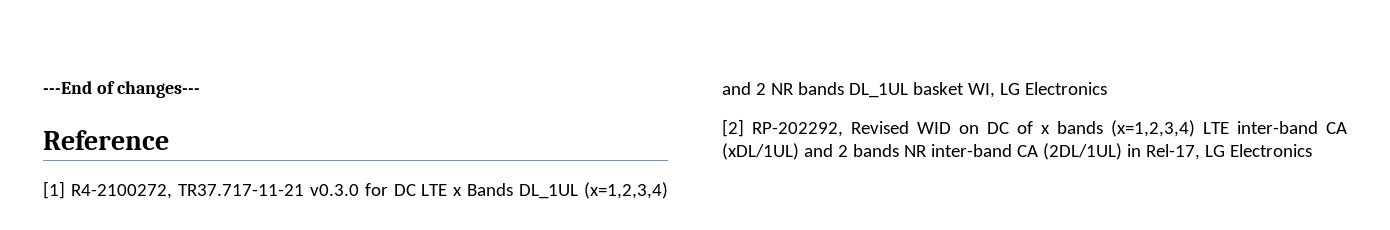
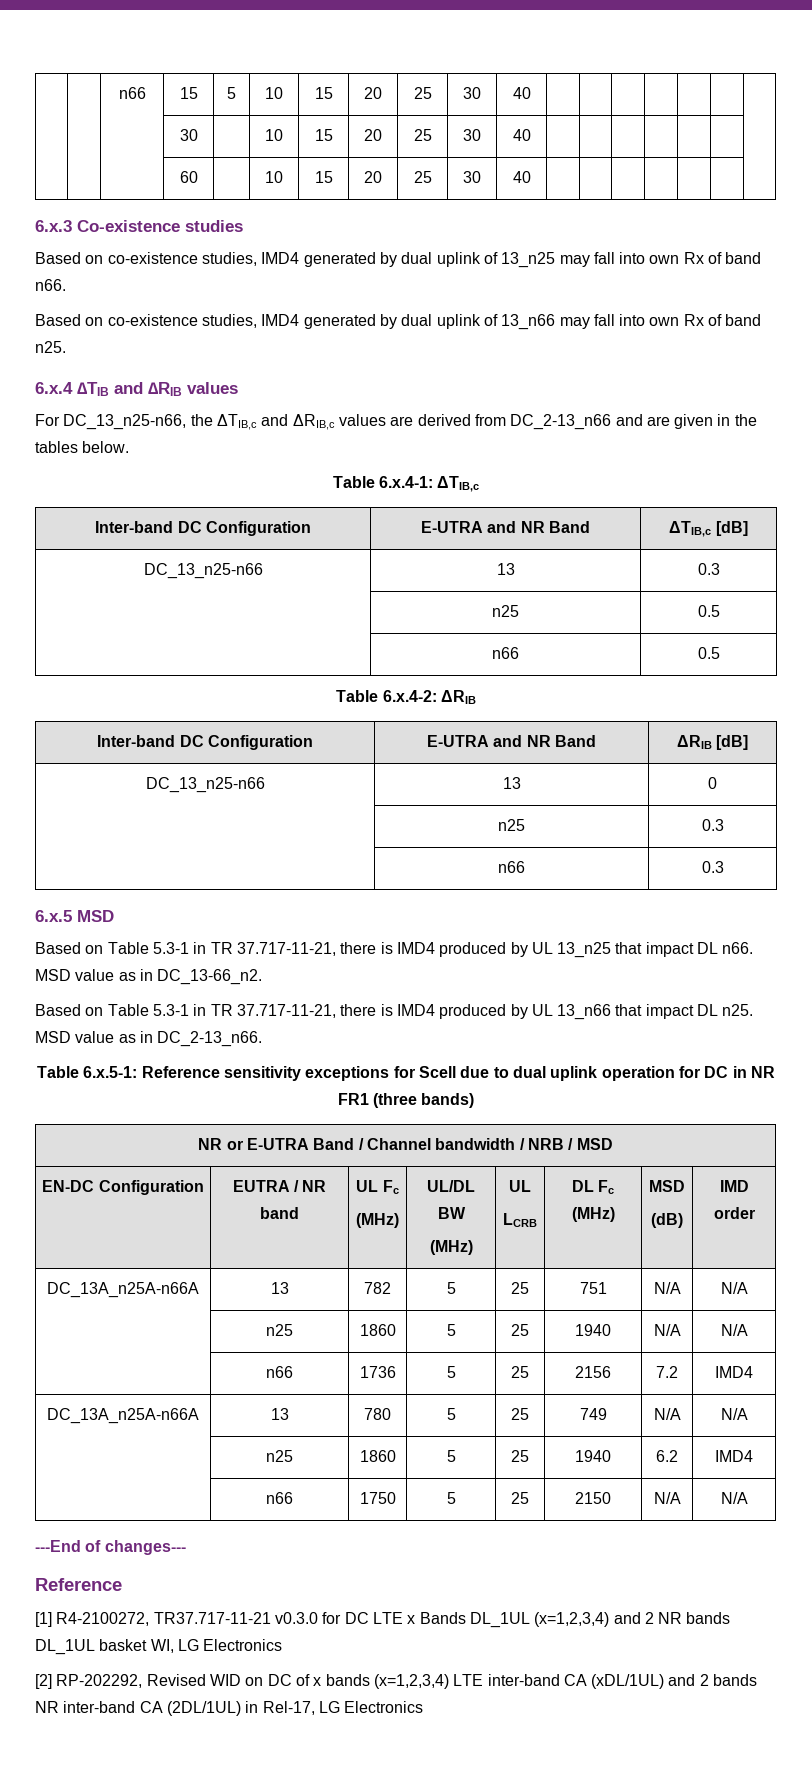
(43, 87) none -> [118,87,146,99] [179,87,198,99] [227,87,237,99] [265,87,283,99] [314,87,333,99] [364,87,382,99] [413,87,432,99] [463,87,481,99] [512,87,531,99] [179,129,198,141] [265,129,283,141] [314,129,333,141] [364,129,382,141] [413,129,432,141] [463,129,481,141] [512,129,531,141] [179,171,198,183] [265,171,283,183] [314,171,333,183] [364,171,382,183] [413,171,432,183] [463,171,481,183] [512,171,531,183] [35,220,243,232] [35,252,762,268] [35,279,66,291] [35,314,762,330] [35,341,66,353] [35,382,238,396] [35,414,757,430] [35,441,130,453] [332,476,480,492] [95,521,311,536] [421,521,590,533] [669,521,748,537] [143,563,263,579] [496,563,515,575] [697,563,720,575] [491,605,519,617] [697,605,720,617] [491,647,519,659] [697,647,720,659] [336,690,476,704] [97,735,313,750] [427,735,596,747] [676,735,749,750] [145,777,265,793] [502,777,521,789] [708,777,717,789] [497,819,525,831] [701,819,724,831] [497,861,525,873] [701,861,724,873] [35,910,114,922] [35,942,754,958] [35,969,263,985] [35,1004,754,1020] [35,1031,263,1047] [37,1066,775,1081] [337,1093,475,1108] [198,1138,613,1150] [42,1180,204,1195] [232,1180,327,1192] [260,1207,299,1219] [356,1180,399,1194] [356,1213,399,1228] [427,1180,475,1192] [437,1207,466,1219] [429,1240,473,1255] [509,1180,531,1192] [503,1213,537,1227] [571,1180,615,1194] [571,1207,615,1222] [649,1180,685,1192] [651,1213,683,1228] [719,1180,749,1192] [713,1207,755,1219] [47,1282,199,1298] [270,1282,289,1294] [364,1282,391,1294] [446,1282,456,1294] [511,1282,529,1294] [579,1282,607,1294] [653,1282,681,1294] [720,1282,748,1294] [266,1324,293,1336] [359,1324,396,1336] [446,1324,456,1336] [511,1324,529,1336] [575,1324,611,1336] [653,1324,681,1336] [720,1324,748,1336] [266,1366,293,1378] [359,1366,396,1378] [446,1366,456,1378] [511,1366,529,1378] [575,1366,611,1378] [656,1366,678,1378] [715,1366,753,1378] [47,1408,199,1424] [270,1408,289,1420] [364,1408,391,1420] [446,1408,456,1420] [511,1408,529,1420] [579,1408,607,1420] [653,1408,681,1420] [720,1408,748,1420] [266,1450,293,1462] [359,1450,396,1462] [446,1450,456,1462] [511,1450,529,1462] [575,1450,611,1462] [656,1450,678,1462] [715,1450,753,1462] [266,1492,293,1504] [359,1492,396,1504] [446,1492,456,1504] [511,1492,529,1504] [575,1492,611,1504] [653,1492,681,1504] [720,1492,748,1504] | | n66 | 15 | 5 | 10 | 15 | 20 | 25 | 30 | 40 | | | | | | | // | | | 30 | | 10 | 15 | 20 | 25 | 30 | 40 | | | | | | | // | | | 60 | | 10 | 15 | 20 | 25 | 30 | 40 | | | | | | | // 6.x.3 Co-existence studies // Based on co-existence studies, IMD4 generated by dual uplink of 13_n25 may fall into own Rx of band n66. // Based on co-existence studies, IMD4 generated by dual uplink of 13_n66 may fall into own Rx of band n25. // 6.x.4 ∆TIB and ∆RIB values // For DC_13_n25-n66, the ΔTIB,c and ΔRIB,c values are derived from DC_2-13_n66 and are given in the tables below. // Table 6.x.4-1: ΔTIB,c // Inter-band DC Configuration | E-UTRA and NR Band | ΔTIB,c [dB] // DC_13_n25-n66 | 13 | 0.3 // | n25 | 0.5 // | n66 | 0.5 // Table 6.x.4-2: ΔRIB // Inter-band DC Configuration | E-UTRA and NR Band | ΔRIB [dB] // DC_13_n25-n66 | 13 | 0 // | n25 | 0.3 // | n66 | 0.3 // 6.x.5 MSD // Based on Table 5.3-1 in TR 37.717-11-21, there is IMD4 produced by UL 13_n25 that impact DL n66. MSD value as in DC_13-66_n2. // Based on Table 5.3-1 in TR 37.717-11-21, there is IMD4 produced by UL 13_n66 that impact DL n25. MSD value as in DC_2-13_n66. // Table 6.x.5-1: Reference sensitivity exceptions for Scell due to dual uplink operation for DC in NR FR1 (three bands) // NR or E-UTRA Band / Channel bandwidth / NRB / MSD // EN-DC Configuration | EUTRA / NR band | UL Fc // (MHz) | UL/DL BW // (MHz) | UL // LCRB | DL Fc (MHz) | MSD // (dB) | IMD order // DC_13A_n25A-n66A | 13 | 782 | 5 | 25 | 751 | N/A | N/A // | n25 | 1860 | 5 | 25 | 1940 | N/A | N/A // | n66 | 1736 | 5 | 25 | 2156 | 7.2 | IMD4 // DC_13A_n25A-n66A | 13 | 780 | 5 | 25 | 749 | N/A | N/A // | n25 | 1860 | 5 | 25 | 1940 | 6.2 | IMD4 // | n66 | 1750 | 5 | 25 | 2150 | N/A | N/A //

